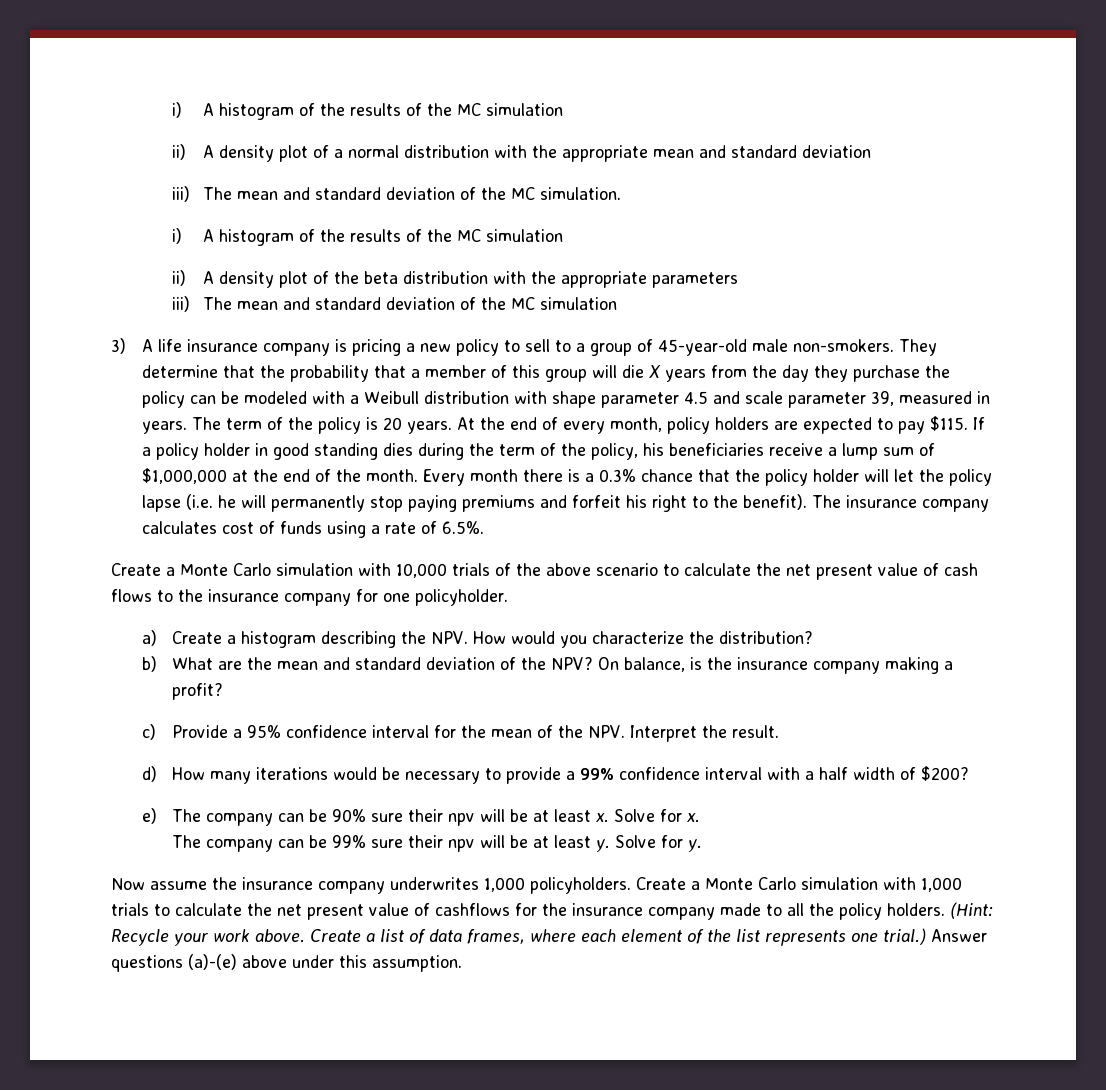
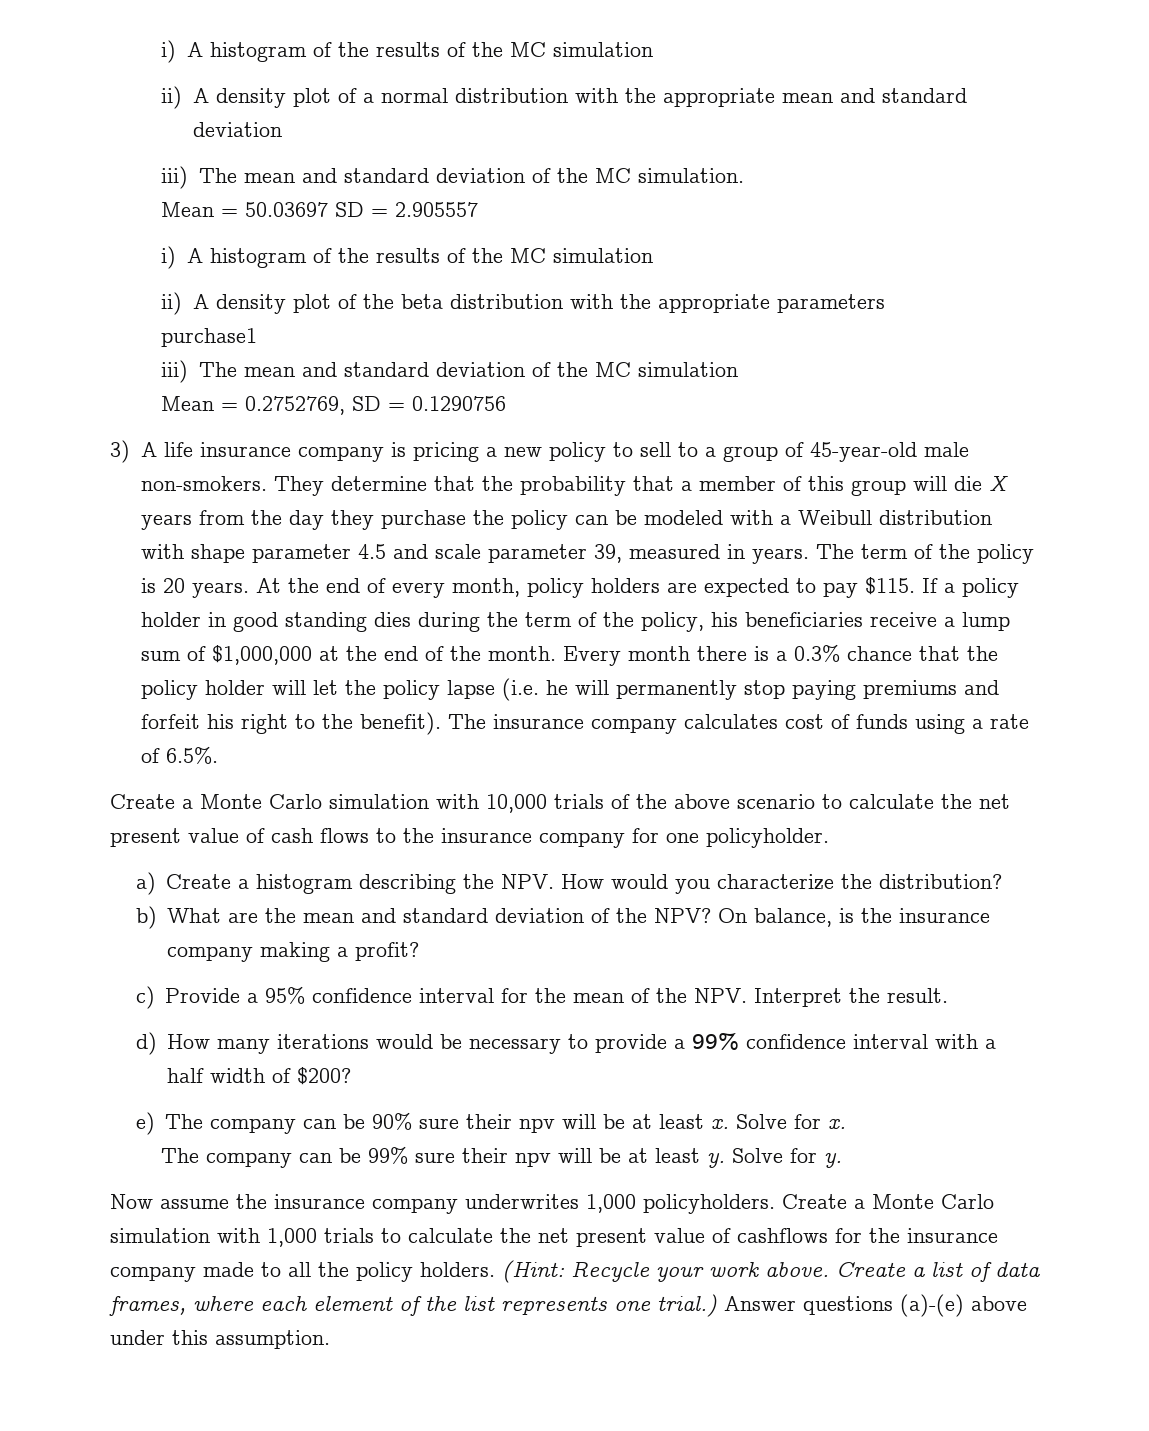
(622, 193) none -> [161,202,479,217] // Mean = 50.03697 SD = 2.905557
(739, 280) none -> [161,328,258,347] // purchase1
(618, 303) none -> [161,396,507,415] // Mean = 0.2752769, SD = 0.1290756

